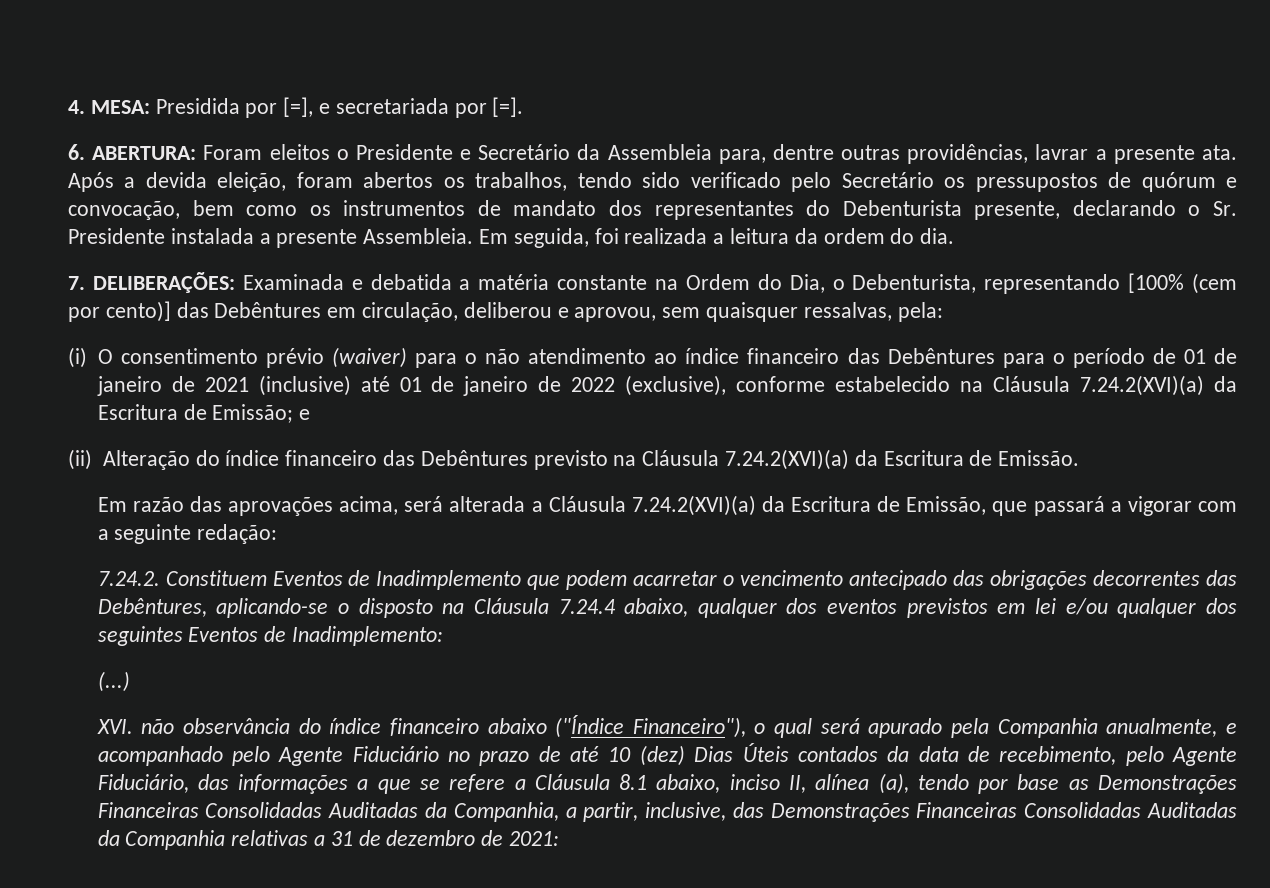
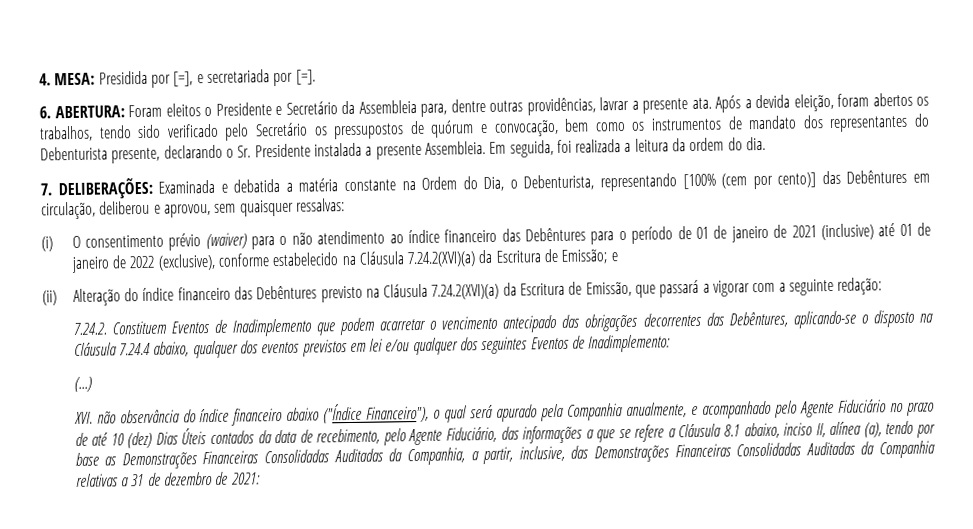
[803,302,943,322] ressalvas, pela: -> [295,198,345,212] ressalvas:
[998,450,1080,466] [97,495,901,516] Emissão. // Em razão das aprovações acima, será alterada a Cláusula 7.24.2(XVI)(a) da Escritura de -> (583, 288) none

